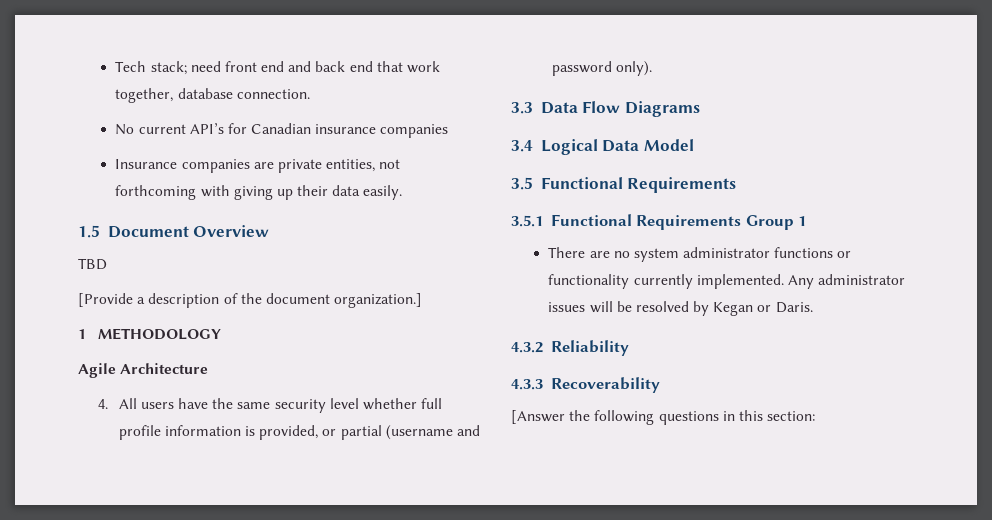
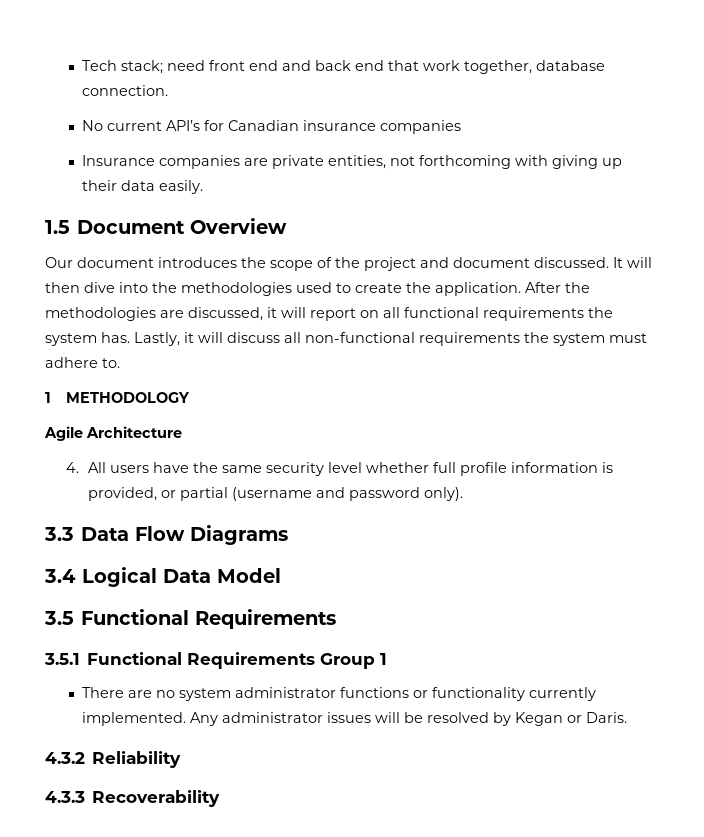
[78,258,107,270] [78,293,423,308] TBD // [Provide a description of the document organization.] -> [45,257,652,271] [45,282,590,296] [45,307,613,321] [45,332,647,346] [45,357,120,368] Our document introduces the scope of the project and document discussed. It will then dive into the methodologies used to create the application. After the methodologies are discussed, it will report on all functional requirements the system has. Lastly, it will discuss all non-functional requirements the system must adhere to.
[511,410,816,425] // [Answer the following questions in this section: -> (221, 798) none

